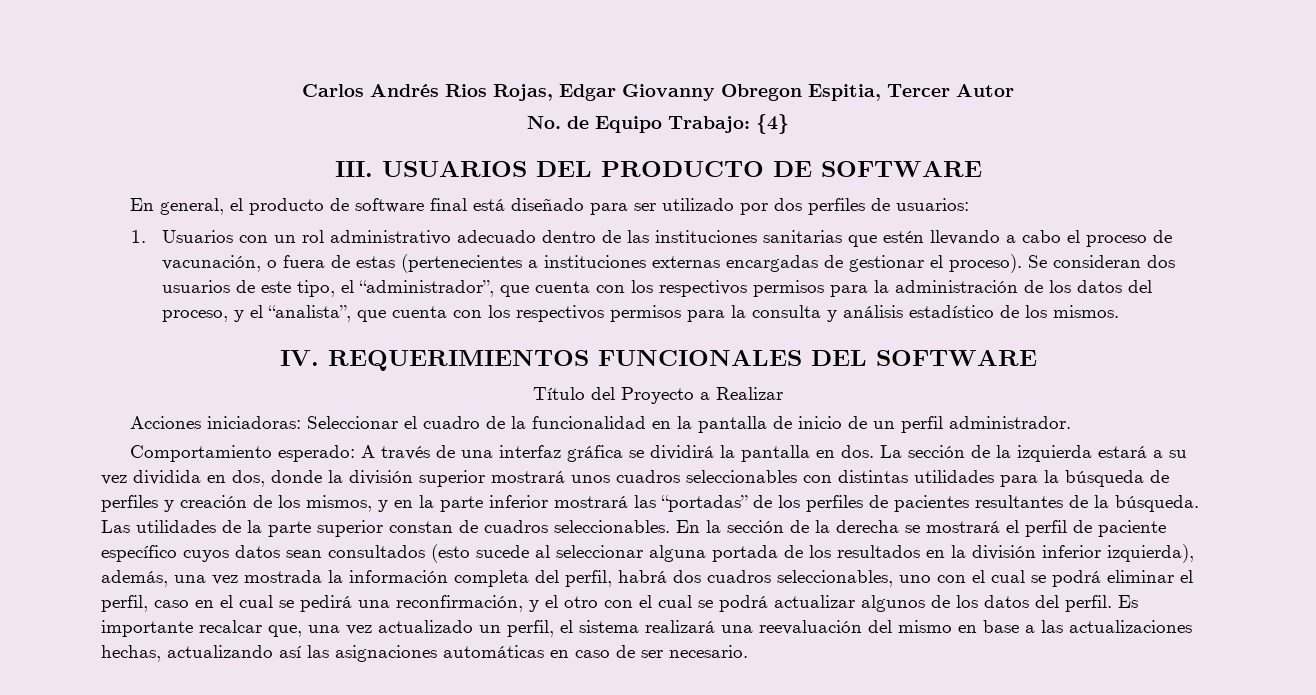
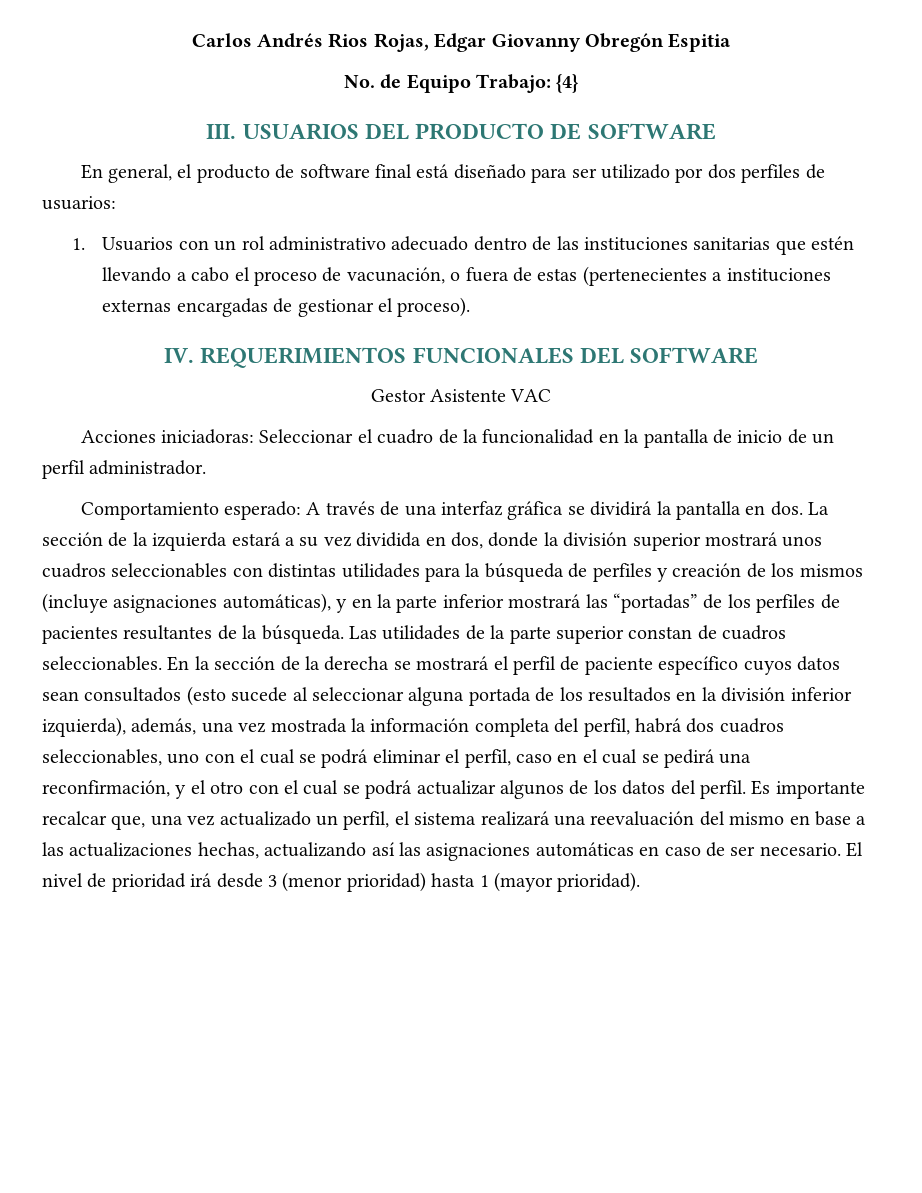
[721,84,1014,101] Obregon Espitia, Tercer Autor -> [584,33,732,52] Obregón Espitia
[1027,255,1175,268] [161,280,1152,297] [161,305,1119,322] Se consideran dos usuarios de este tipo, el “administrador”, que cuenta con los respectivos permisos para la administración de los datos del proceso, y el “analista”, que cuenta con los respectivos permisos para la consulta y análisis estadístico de los mismos. -> (471, 307) none
[533,387,783,404] Título del Proyecto a Realizar -> [370,389,552,402] Gestor Asistente VAC
[306,495,372,512] mismos, -> [799,564,863,577] [42,593,331,613] mismos (incluye asignaciones automáticas),
(748, 651) none -> [846,842,864,857] [42,872,641,892] El nivel de prioridad irá desde 3 (menor prioridad) hasta 1 (mayor prioridad).

